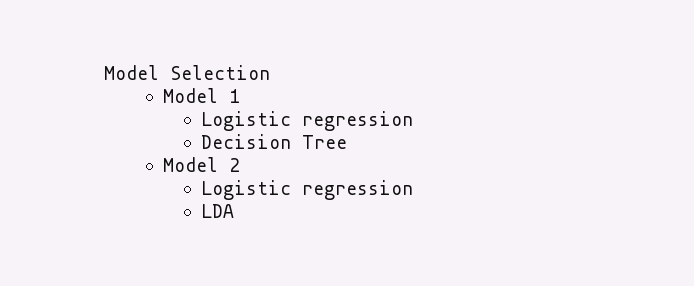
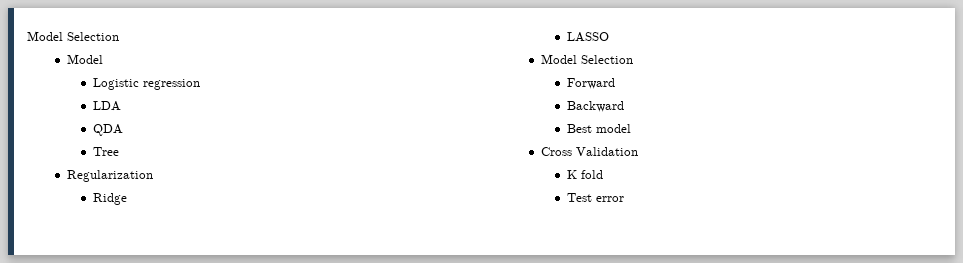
[228,89,240,103] [200,111,413,131] [200,134,347,149] [162,157,240,172] [200,180,413,200] [200,204,234,218] 1 // Logistic regression // Decision Tree // Model 2 // Logistic regression // LDA -> [92,78,200,90] [92,101,121,111] [92,124,123,136] [92,147,119,156] [66,170,153,182] [92,193,127,205] [566,32,609,42] [540,54,633,64] [566,78,615,89] [566,101,624,112] [566,124,631,133] [540,147,638,156] [566,170,603,179] [566,193,624,202] // Logistic regression // LDA // QDA // Tree // Regularization // Ridge // LASSO // Model Selection // Forward // Backward // Best model // Cross Validation // K fold // Test error

